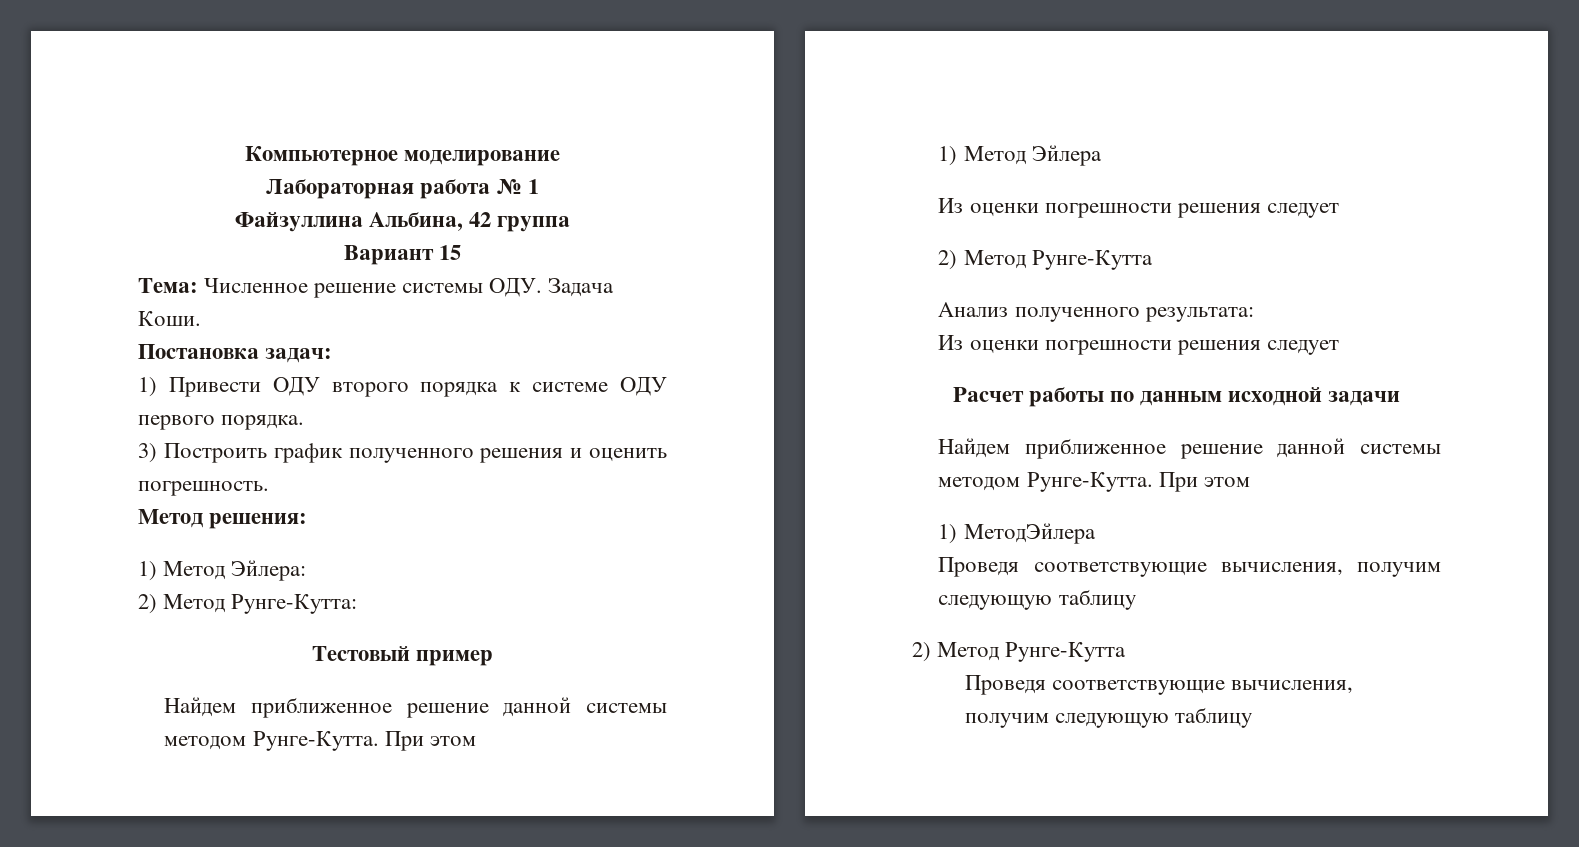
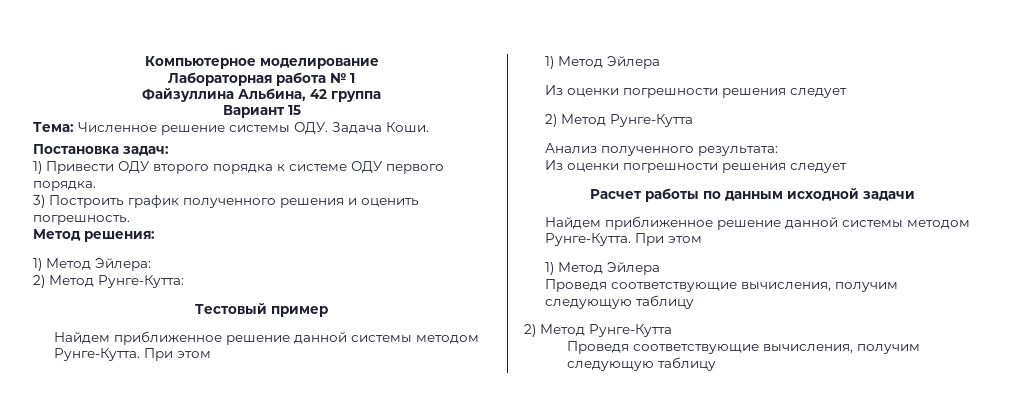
[963,523,1096,544] МетодЭйлера -> [558,262,661,275] Метод Эйлера

